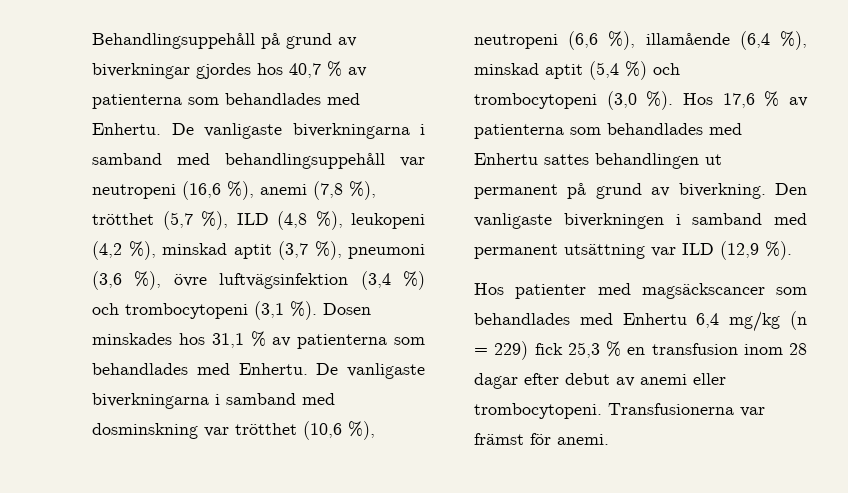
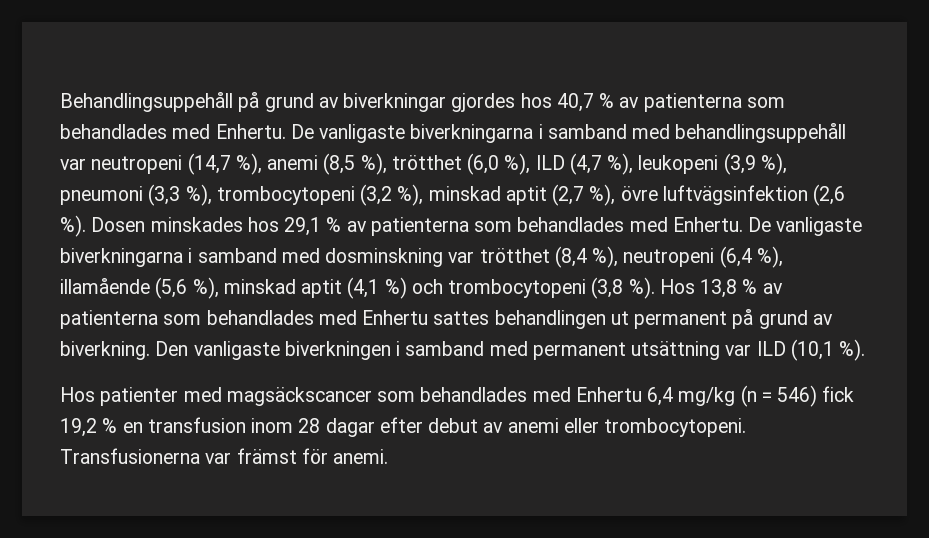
[182,181,221,200] (16,6 -> [187,153,231,175] (14,7
[313,181,343,200] (7,8 -> [323,153,356,175] (8,5
[162,211,193,230] (5,7 -> [467,153,500,175] (6,0
[277,211,307,230] (4,8 -> [569,153,602,175] (4,7
[92,241,425,260] [92,271,425,290] [92,301,284,320] (4,2 %), minskad aptit (3,7 %), pneumoni (3,6 %), övre luftvägsinfektion (3,4 %) och trombocytopeni (3,1 -> [723,153,787,175] [60,184,846,206] (3,9 %), pneumoni (3,3 %), trombocytopeni (3,2 %), minskad aptit (2,7 %), övre luftvägsinfektion (2,6
[211,333,244,348] 31,1 -> [284,217,322,236] 29,1
[303,421,342,440] (10,6 -> [554,246,587,268] (8,4
[568,31,599,50] (6,6 -> [719,246,752,268] (6,4
[739,31,807,50] [474,61,680,80] [474,91,637,110] (6,4 %), minskad aptit (5,4 %) och trombocytopeni (3,0 -> [155,277,624,299] (5,6 %), minskad aptit (4,1 %) och trombocytopeni (3,8
[722,93,755,108] 17,6 -> [700,279,738,298] 13,8
[720,241,759,260] (12,9 -> [790,339,834,361] (10,1
[494,341,600,360] 229) fick 25,3 -> [777,385,855,407] [60,418,97,437] 546) fick 19,2

